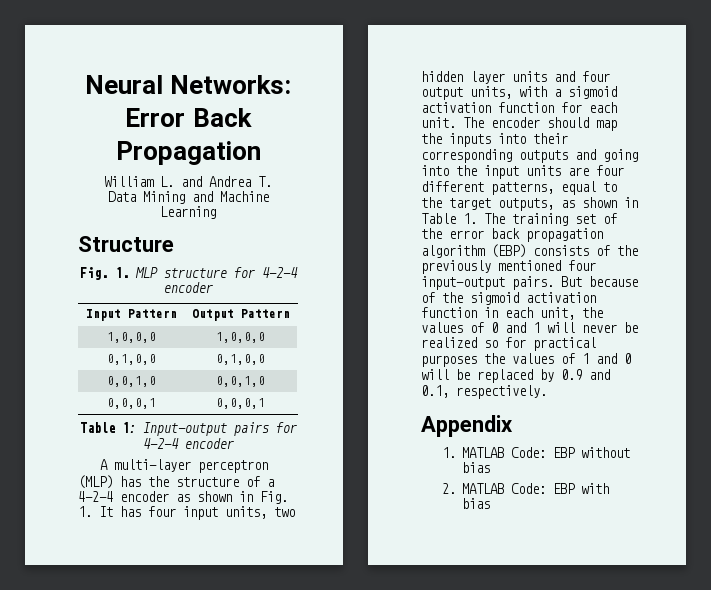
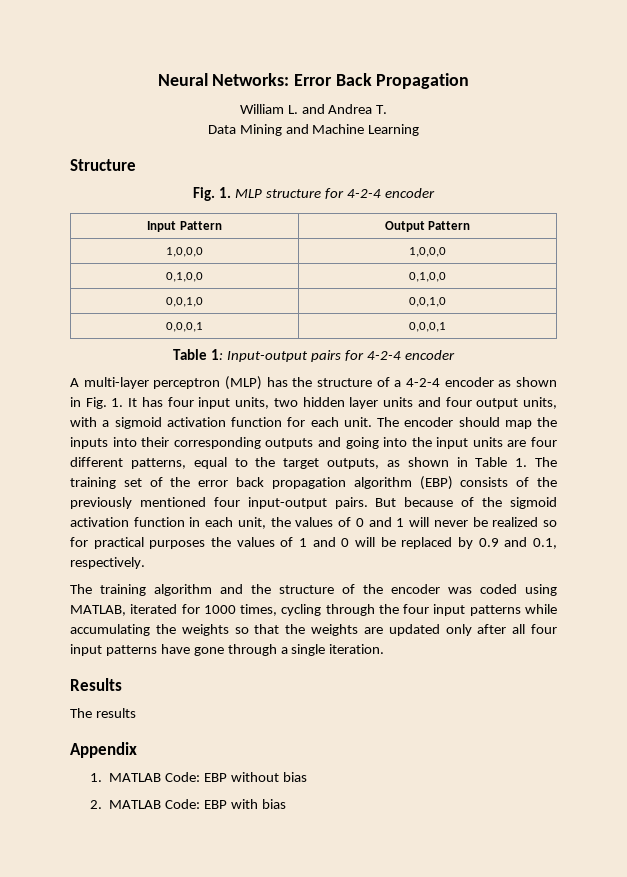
(547, 392) none -> [70,584,557,596] [70,604,557,616] [70,624,557,636] [70,644,385,656] [70,678,122,691] [70,708,136,718] // The training algorithm and the structure of the encoder was coded using MATLAB, iterated for 1000 times, cycling through the four input patterns while accumulating the weights so that the weights are updated only after all four input patterns have gone through a single iteration. // Results // The results

